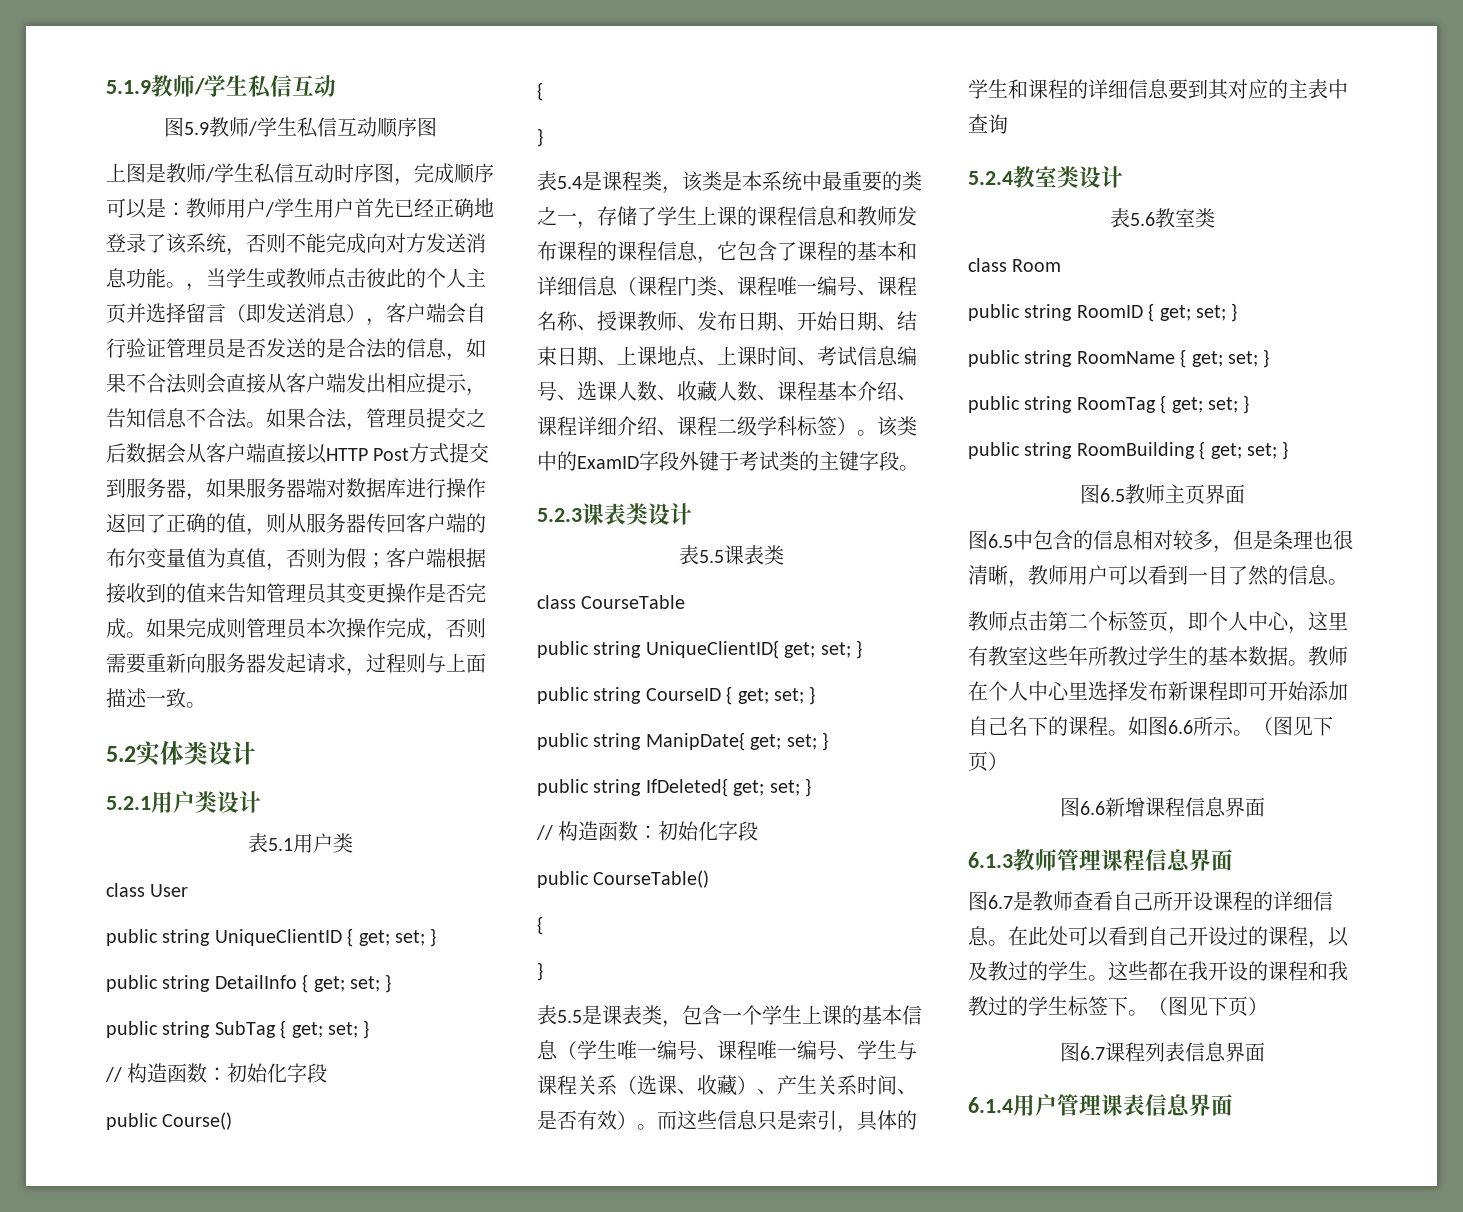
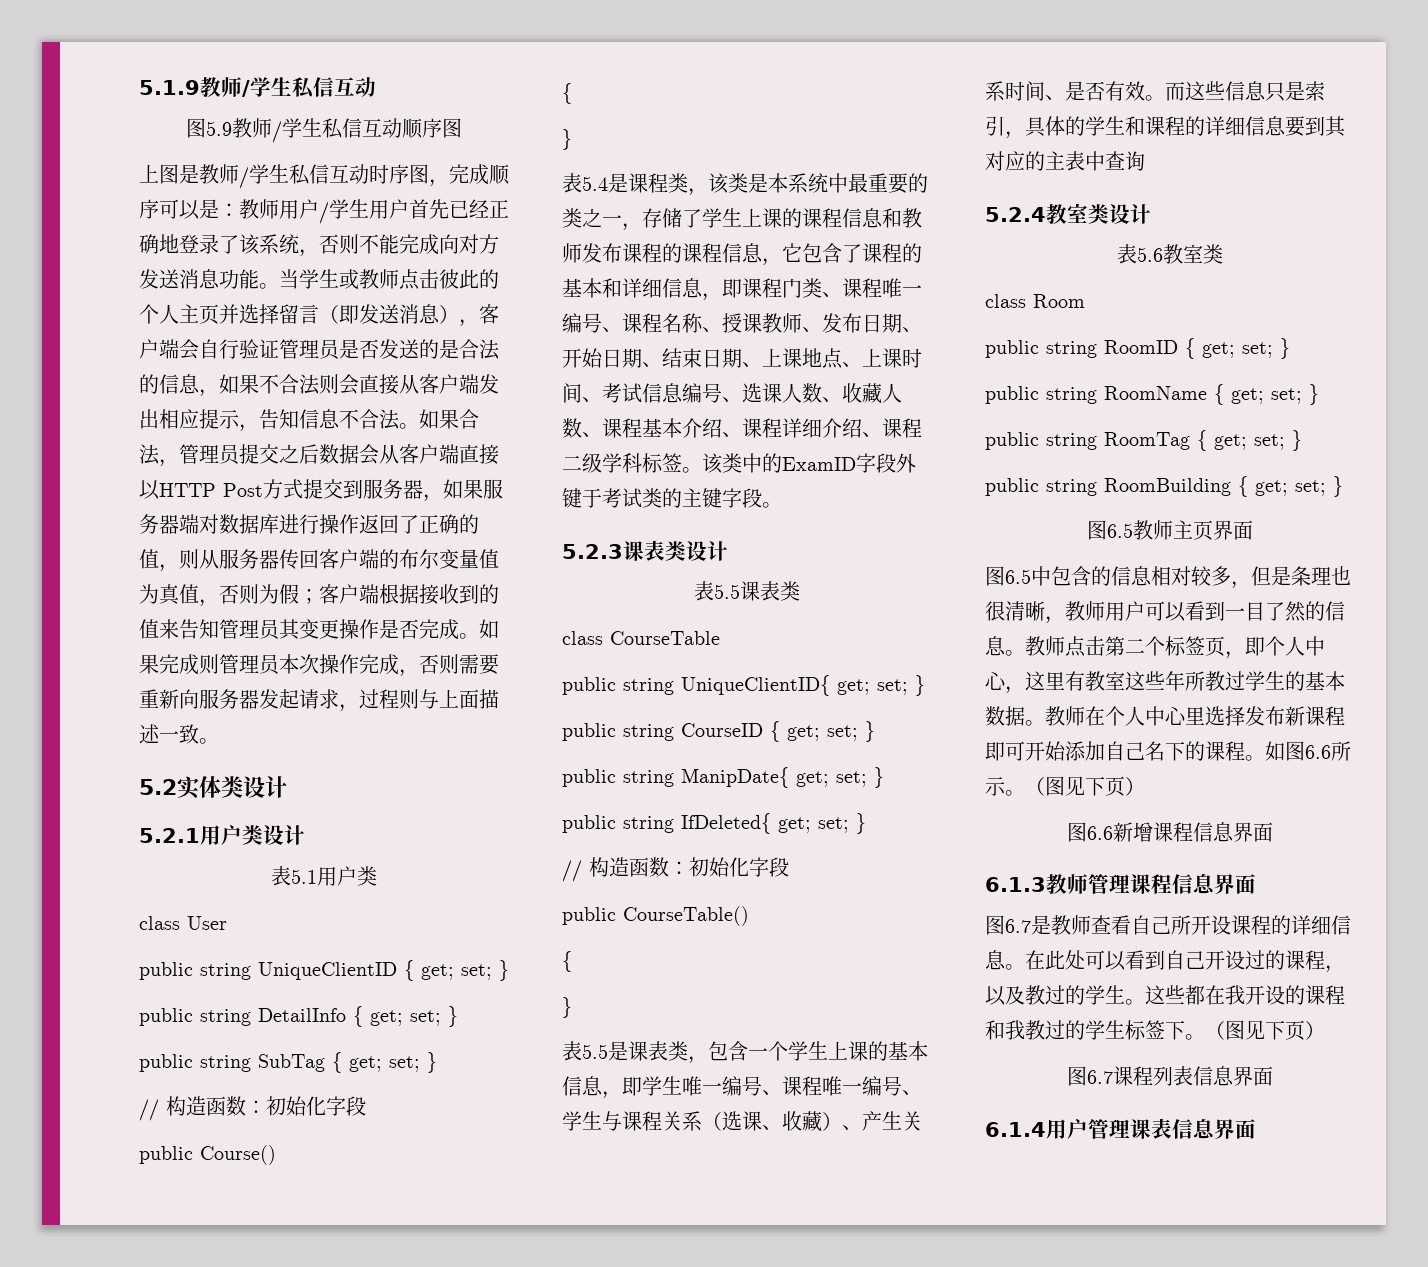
[186,283,206,291] ， -> (279, 286) none
[617,277,637,296] （ -> [702,279,742,301] ，即
[837,417,857,436] ） -> (682, 462) none
[557,1041,577,1060] （ -> [602,1077,642,1099] ，即
[617,1111,637,1130] ） -> (1145, 91) none
(1348, 582) // -> (1025, 653) none

